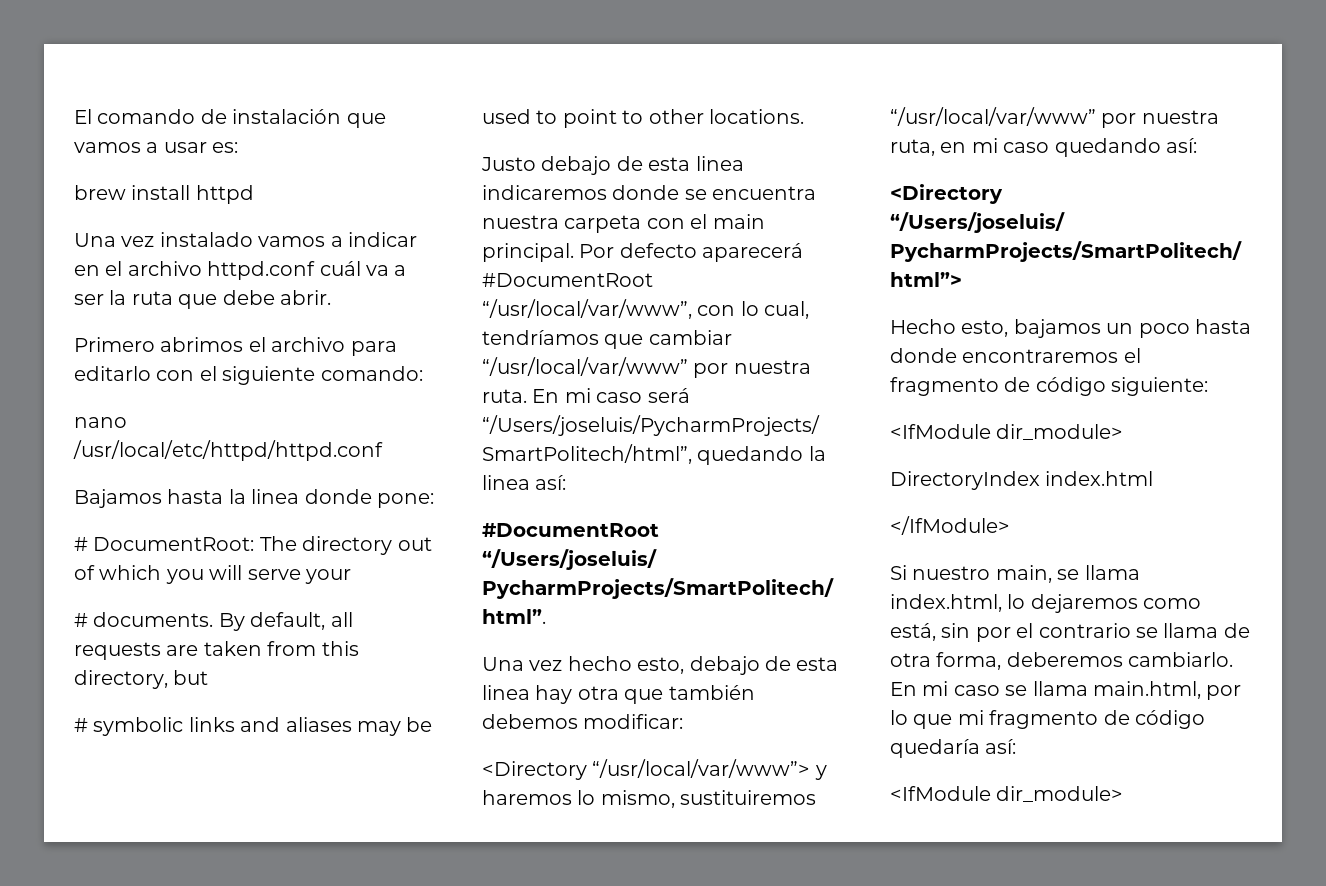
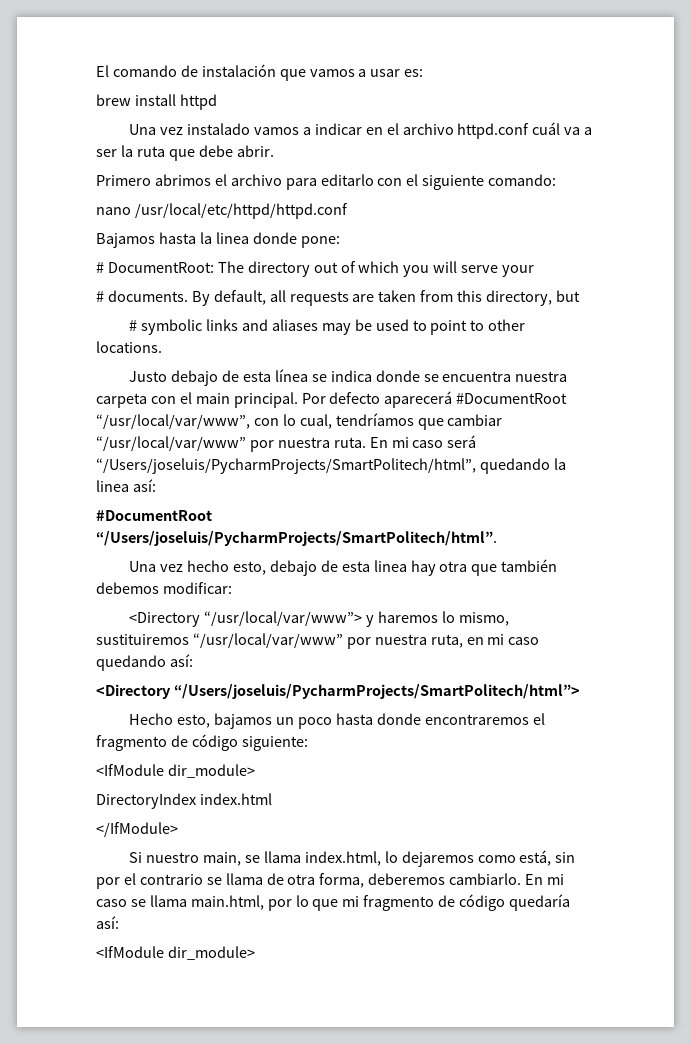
[695,156,744,171] [482,185,607,200] linea indicaremos -> [274,369,372,382] línea se indica

